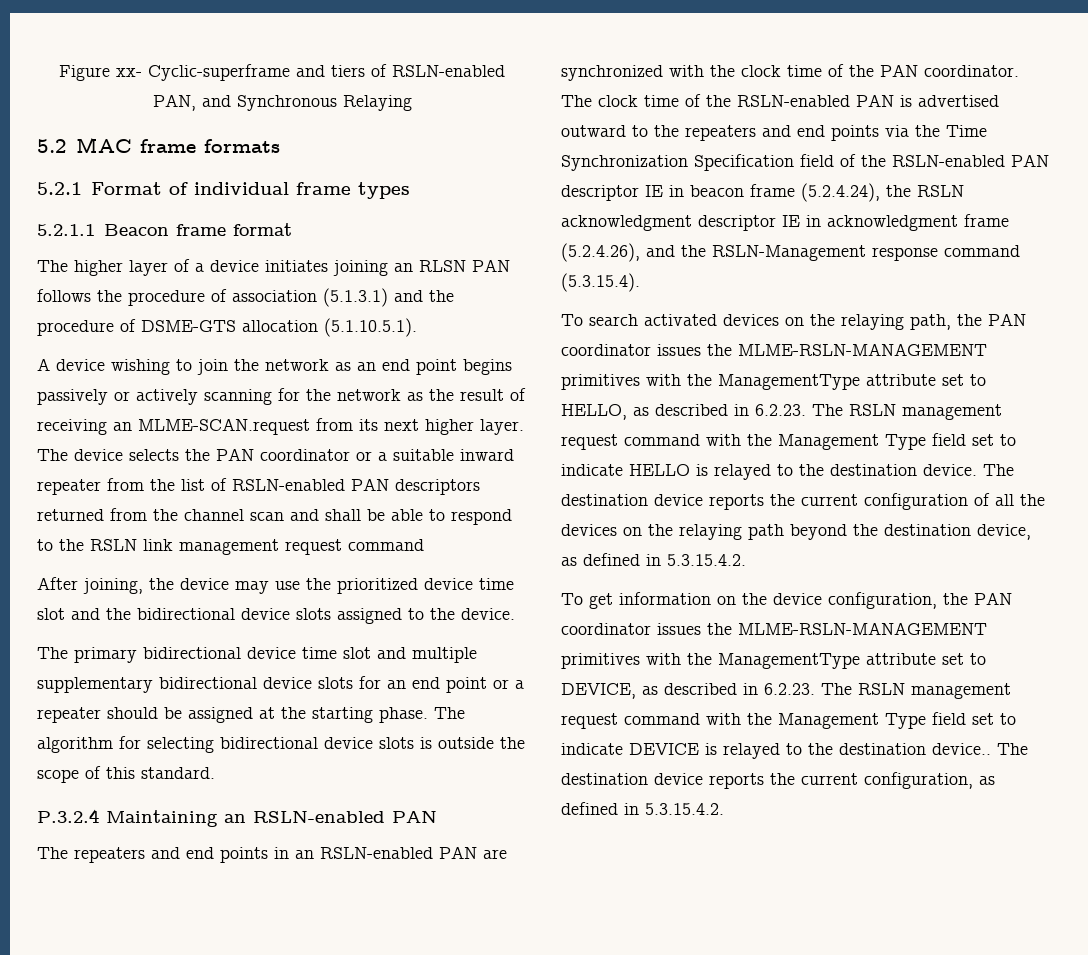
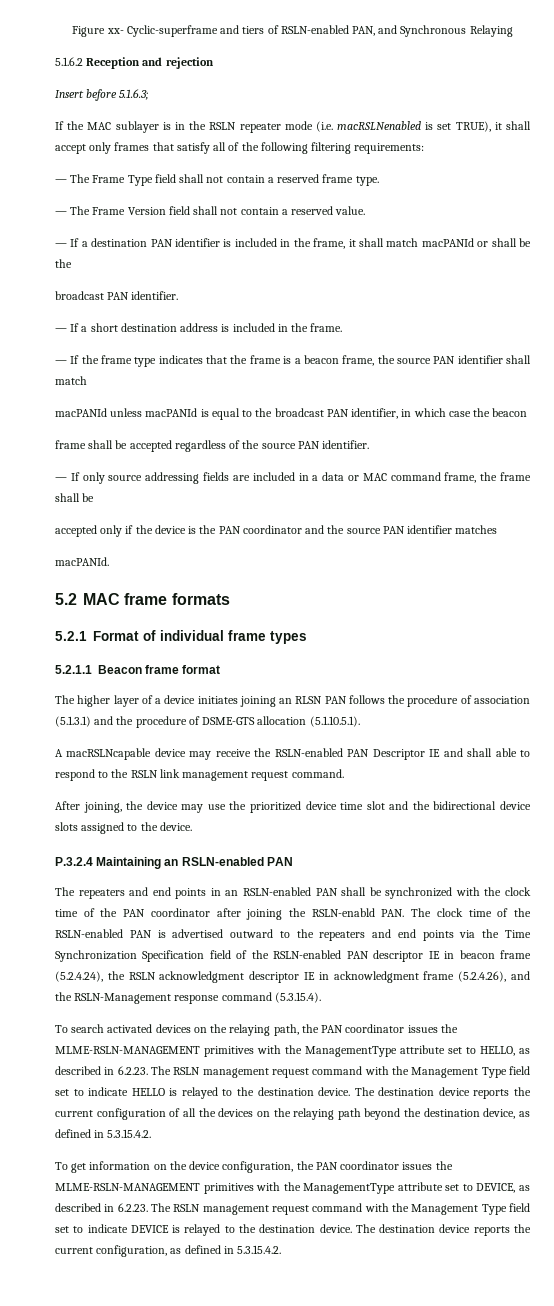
(412, 103) none -> [55,57,214,69] [55,89,149,101] [55,121,531,133] [55,142,425,154] [55,174,379,186] [55,206,366,215] [55,238,532,249] [55,259,72,268] [55,291,179,300] [55,323,343,332] [55,355,531,367] [55,376,87,385] [55,408,528,420] [55,440,370,452] [55,472,531,484] [55,493,95,502] [55,525,498,537] [55,557,109,566] // 5.1.6.2 Reception and rejection // Insert before 5.1.6.3; // If the MAC sublayer is in the RSLN repeater mode (i.e. macRSLNenabled is set TRUE), it shall accept only frames that satisfy all of the following filtering requirements: // — The Frame Type field shall not contain a reserved frame type. // — The Frame Version field shall not contain a reserved value. // — If a destination PAN identifier is included in the frame, it shall match macPANId or shall be the // broadcast PAN identifier. // — If a short destination address is included in the frame. // — If the frame type indicates that the frame is a beacon frame, the source PAN identifier shall match // macPANId unless macPANId is equal to the broadcast PAN identifier, in which case the beacon // frame shall be accepted regardless of the source PAN identifier. // — If only source addressing fields are included in a data or MAC command frame, the frame shall be // accepted only if the device is the PAN coordinator and the source PAN identifier matches // macPANId.
[56,359,512,375] [37,388,526,405] [37,418,524,435] [37,448,514,461] [37,478,480,495] [37,508,284,521] device wishing to join the network as an end point begins passively or actively scanning for the network as the result of receiving an MLME-SCAN.request from its next higher layer. The device selects the PAN coordinator or a suitable inward repeater from the list of RSLN-enabled PAN descriptors returned from the channel scan -> [66,748,441,760] macRSLNcapable device may receive the RSLN-enabled PAN Descriptor IE
[367,509,385,521] be -> (493, 752) none
[348,539,424,551] command -> [291,769,344,778] command.
[37,647,477,663] [37,676,524,693] [37,707,465,723] [37,736,525,753] [37,766,215,783] // The primary bidirectional device time slot and multiple supplementary bidirectional device slots for an end point or a repeater should be assigned at the starting phase. The algorithm for selecting bidirectional device slots is outside the scope of this standard. -> (192, 826) none
[483,849,507,859] are -> [341,887,382,896] shall be
[924,65,1019,77] coordinator. -> [150,908,405,920] coordinator after joining the RSLN-enabld PAN.
[932,743,991,755] device.. -> [319,1224,352,1233] device.

